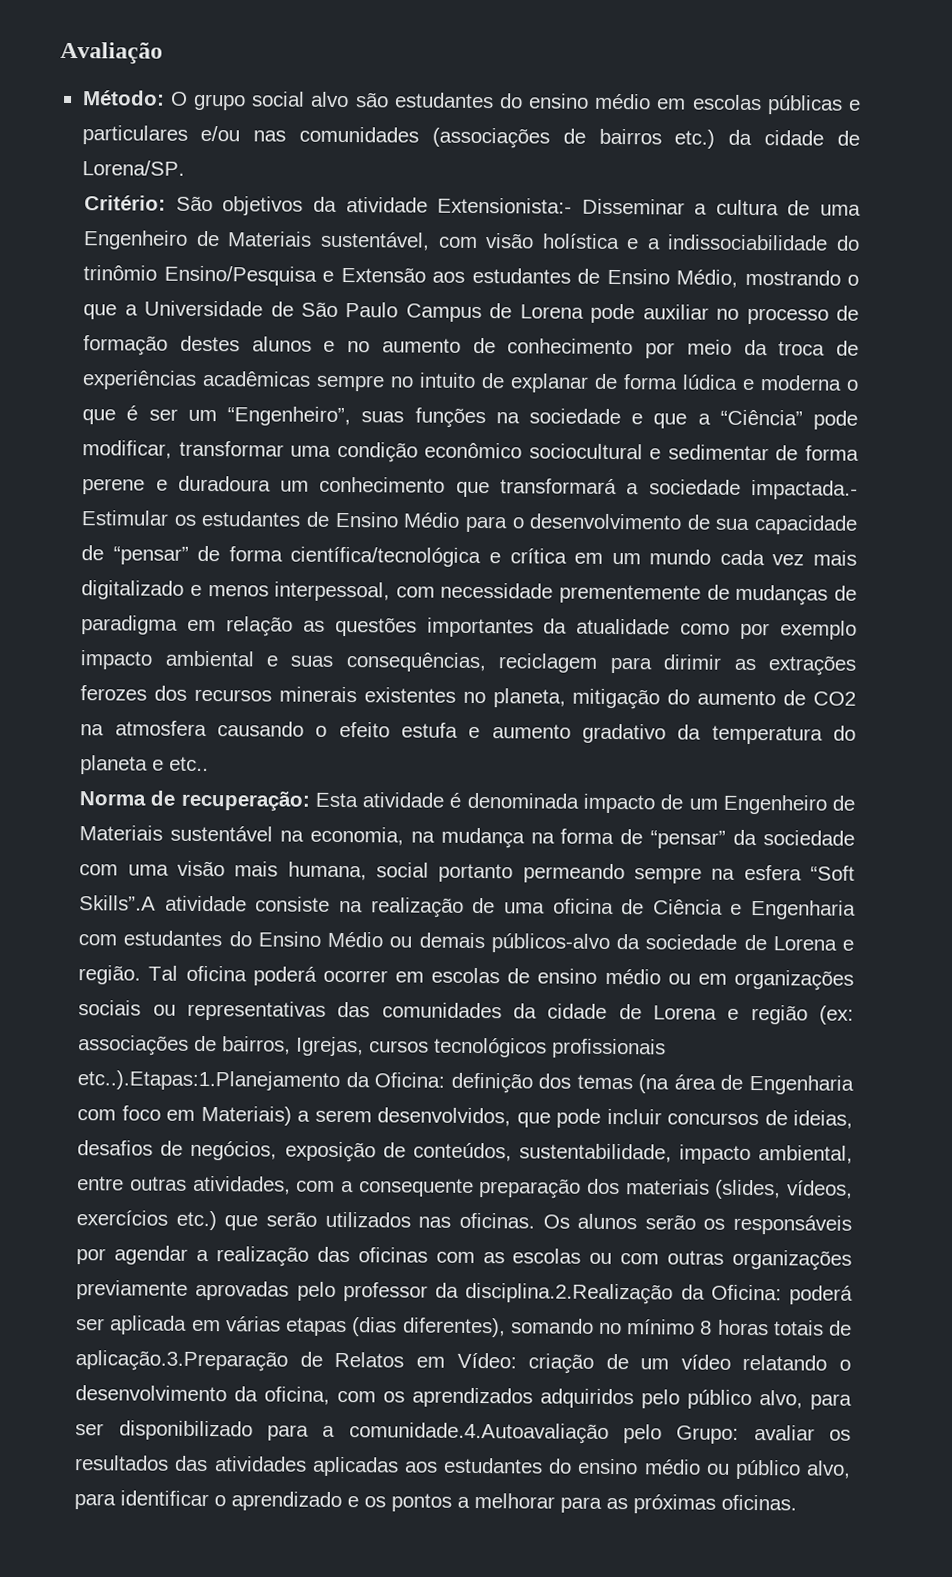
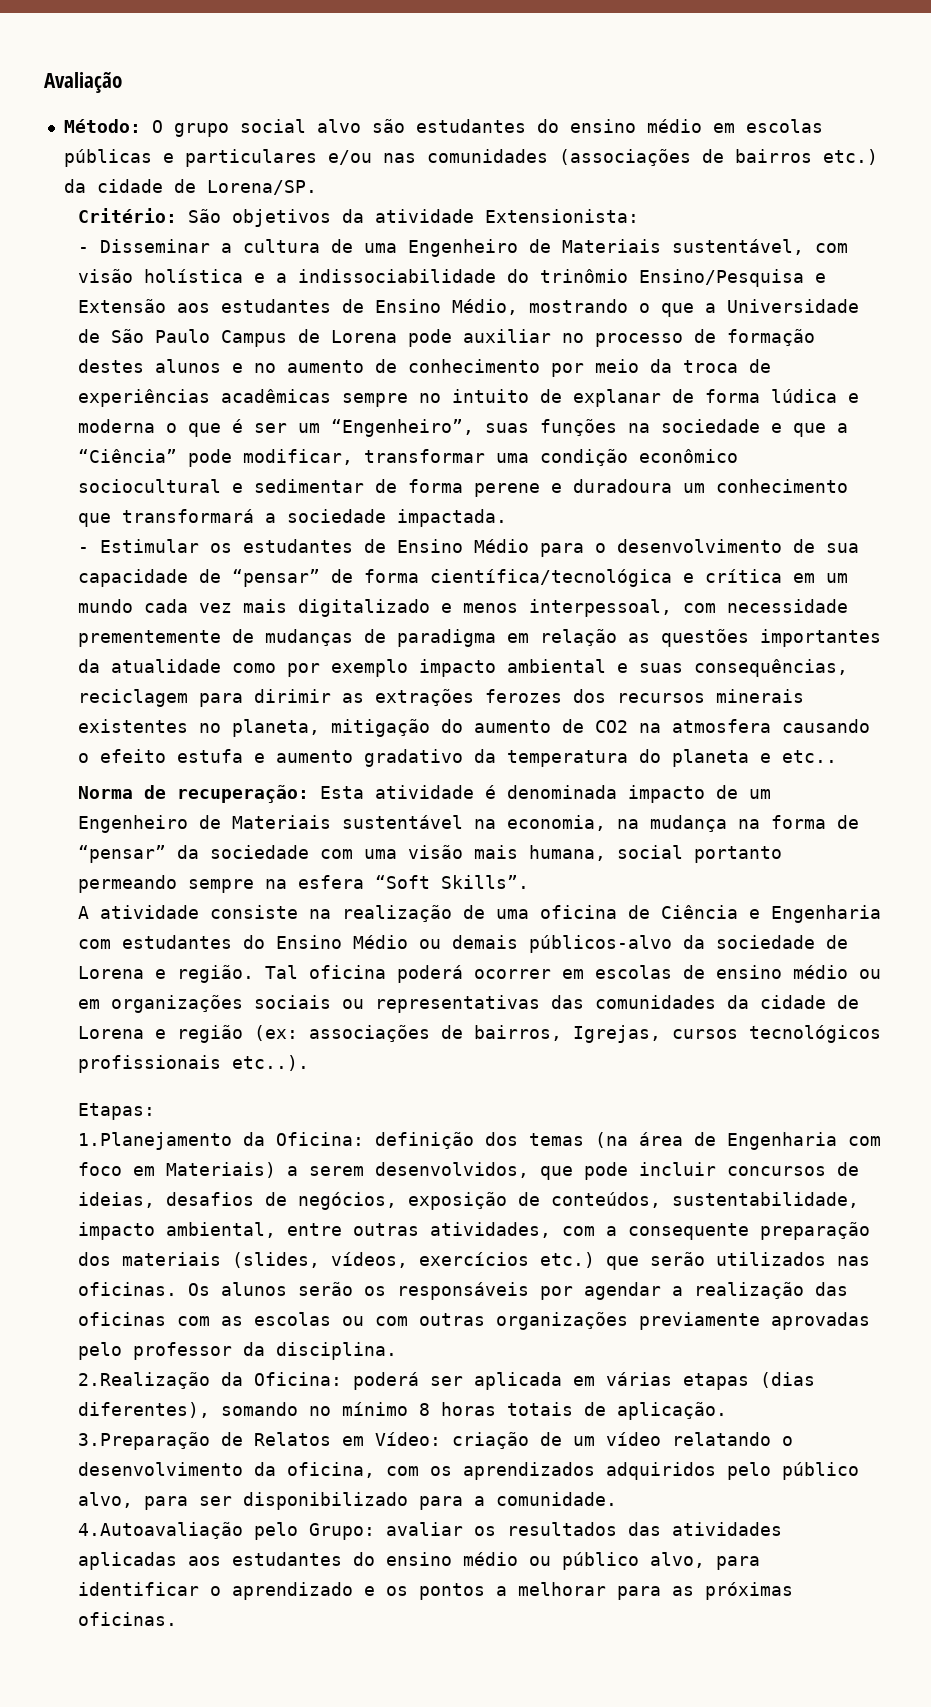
[437,197,573,214] Extensionista:- -> [485,209,640,223] [78,247,90,253] Extensionista: // -
[750,480,858,500] impactada.- -> [397,509,508,527] [78,547,90,553] impactada. // -
[79,895,157,911] Skills”.A -> [441,875,530,889] [78,906,90,919] Skills”. // A
[77,1070,341,1092] etc..).Etapas:1.Planejamento -> [232,1055,310,1071] [78,1103,156,1120] [78,1132,233,1150] etc..). // Etapas: // 1.Planejamento
[465,1282,674,1305] disciplina.2.Realização -> [276,1342,398,1360] [78,1372,211,1389] disciplina. // 2.Realização
[75,1350,289,1372] aplicação.3.Preparação -> [617,1402,728,1420] [78,1432,211,1450] aplicação. // 3.Preparação
[348,1422,609,1444] comunidade.4.Autoavaliação -> [496,1492,618,1506] [78,1522,244,1539] comunidade. // 4.Autoavaliação

